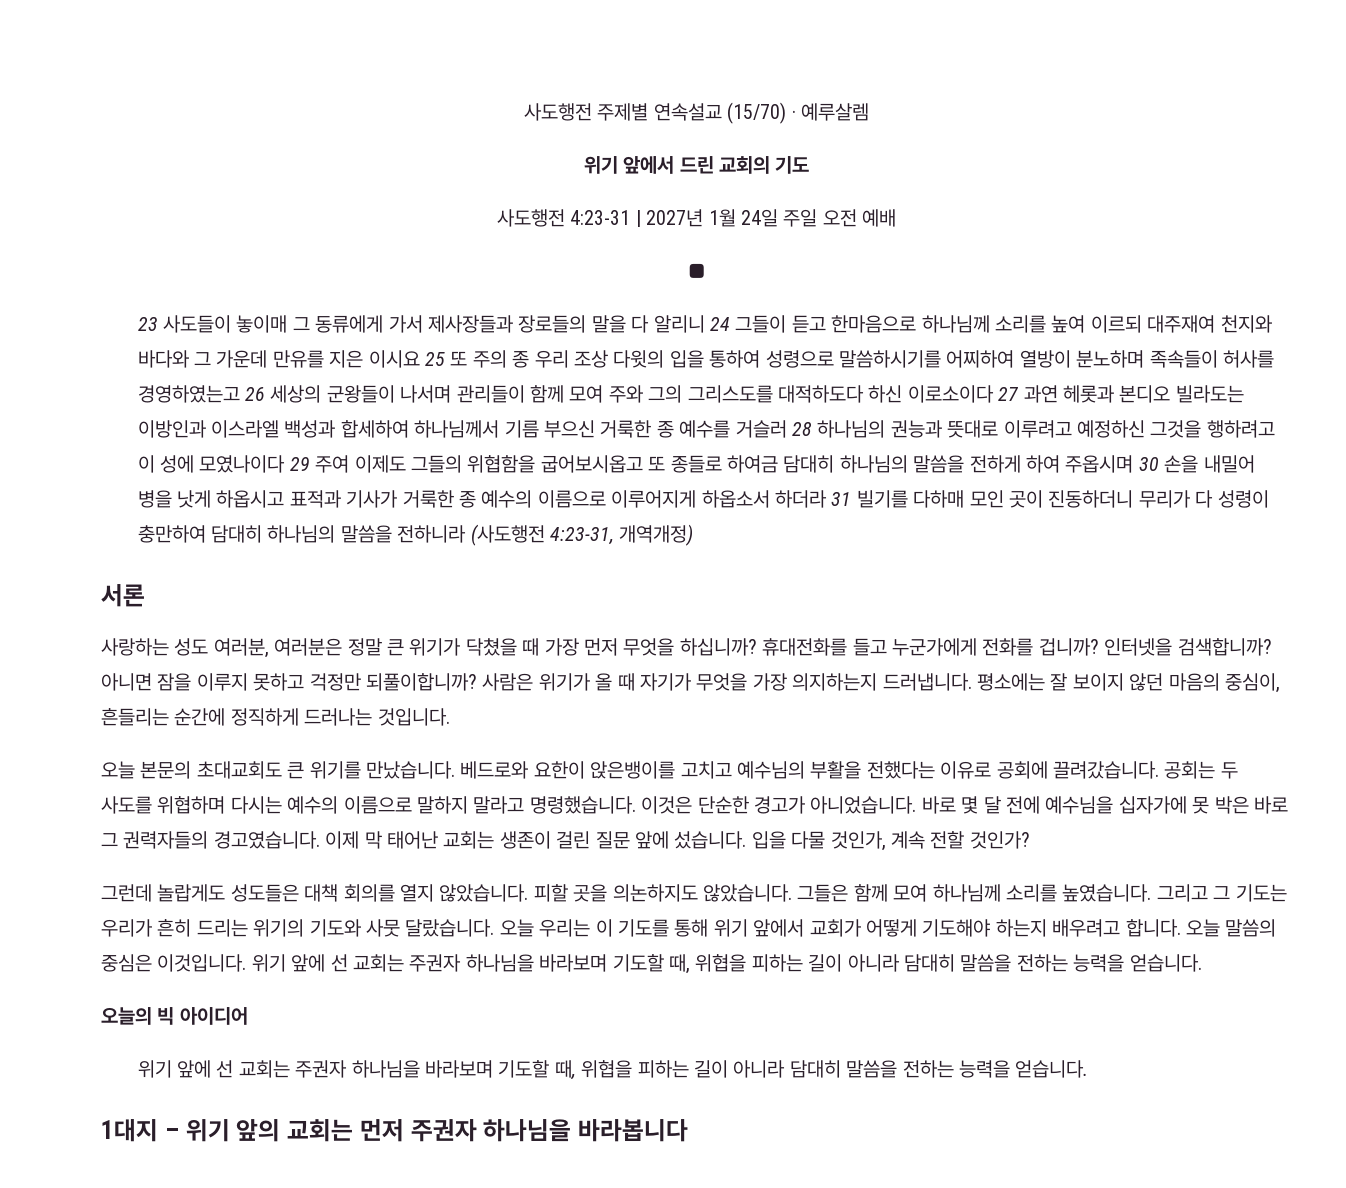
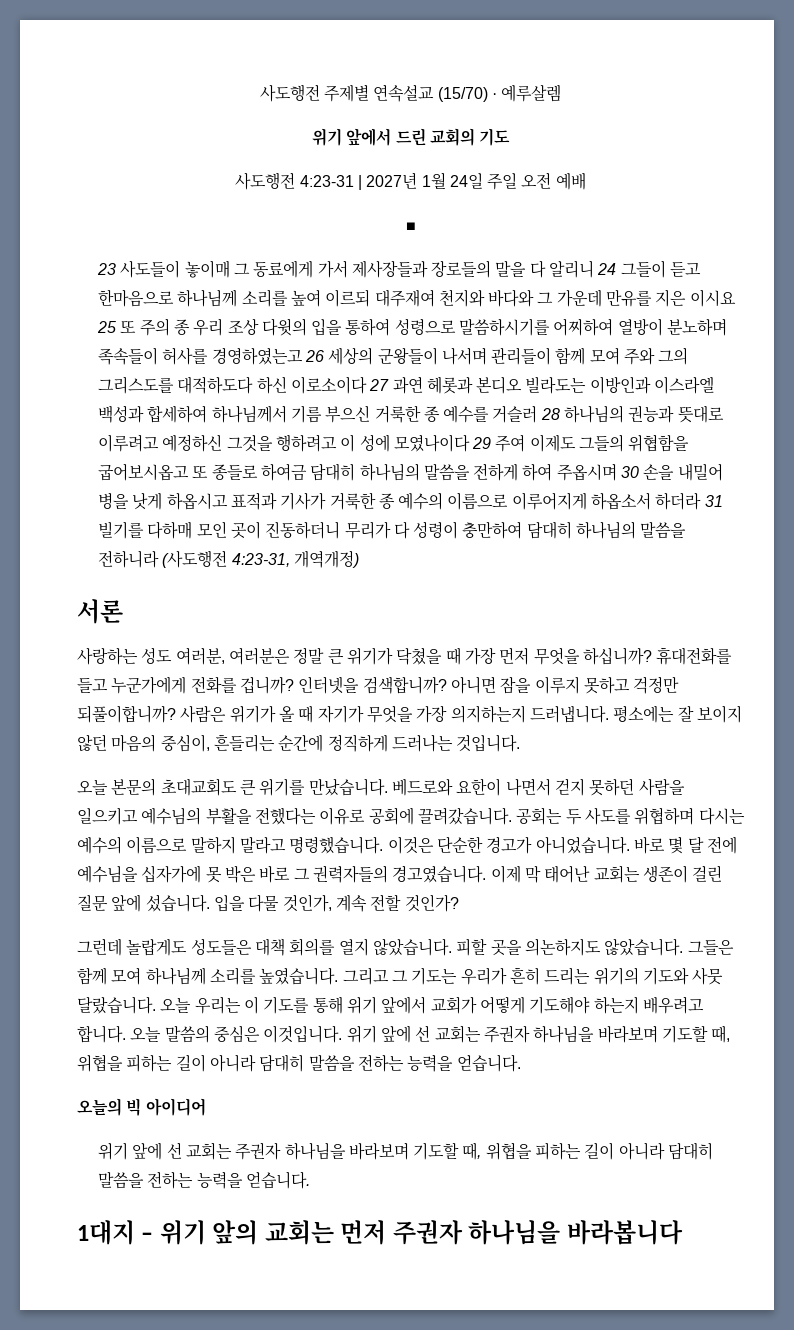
[315,315,384,333] 동류에게 -> [253,260,314,278] 동료에게
[590,761,732,779] 앉은뱅이를 고치고 -> [505,778,685,796] [77,807,138,825] 나면서 걷지 못하던 사람을 일으키고

